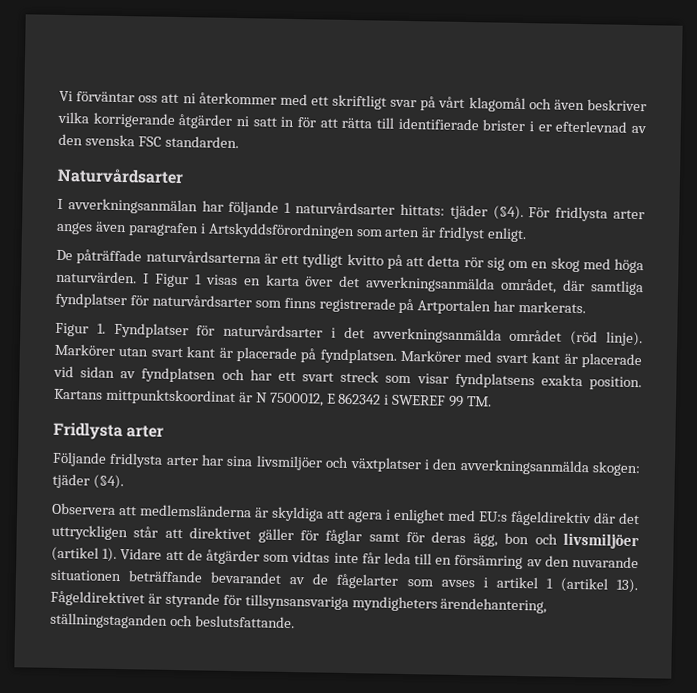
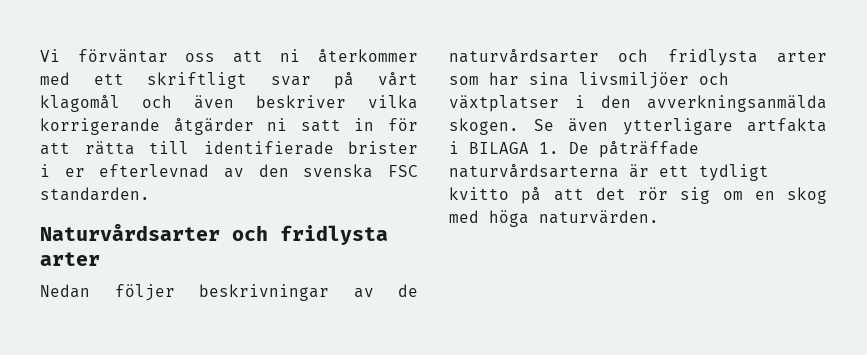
[57,198,645,222] [56,221,528,243] // I avverkningsanmälan har följande 1 naturvårdsarter hittats: tjäder (§4). För fridlysta arter anges även paragrafen i Artskyddsförordningen som arten är fridlyst enligt. // -> [232,225,388,245] [40,252,100,266] [40,284,418,301] [449,49,827,66] [449,72,729,89] [449,95,827,112] [449,118,827,135] [449,141,559,154] och fridlysta arter // Nedan följer beskrivningar av de naturvårdsarter och fridlysta arter som har sina livsmiljöer och växtplatser i den avverkningsanmälda skogen. Se även ytterligare artfakta i BILAGA 1.
[427,255,461,267] detta -> [595,187,626,200] det
[142,273,644,296] [55,292,587,315] [55,322,643,347] [54,343,642,369] [53,365,642,391] [54,388,493,408] [53,421,165,441] [52,451,641,477] [52,473,124,490] [52,502,640,527] [51,524,639,550] [51,546,639,570] [50,569,638,594] [50,590,548,614] [50,612,295,629] I Figur 1 visas en karta över det avverkningsanmälda området, där samtliga fyndplatser för naturvårdsarter som finns registrerade på Artportalen har markerats. // Figur 1. Fyndplatser för naturvårdsarter i det avverkningsanmälda området (röd linje). Markörer utan svart kant är placerade på fyndplatsen. Markörer med svart kant är placerade vid sidan av fyndplatsen och har ett svart streck som visar fyndplatsens exakta position. Kartans mittpunktskoordinat är N 7500012, E 862342 i SWEREF 99 TM. // Fridlysta arter // Följande fridlysta arter har sina livsmiljöer och växtplatser i den avverkningsanmälda skogen: tjäder (§4). // Observera att medlemsländerna är skyldiga att agera i enlighet med EU:s fågeldirektiv där det uttryckligen står att direktivet gäller för fåglar samt för deras ägg, bon och livsmiljöer (artikel 1). Vidare att de åtgärder som vidtas inte får leda till en försämring av den nuvarande situationen beträffande bevarandet av de fågelarter som avses i artikel 1 (artikel 13). Fågeldirektivet är styrande för tillsynsansvariga myndigheters ärendehantering, ställningstaganden och beslutsfattande. -> (659, 217) none

